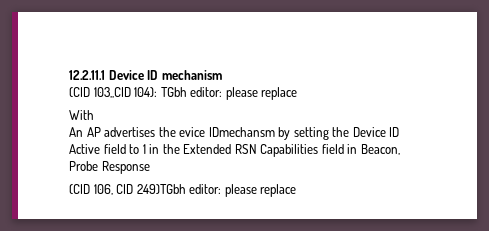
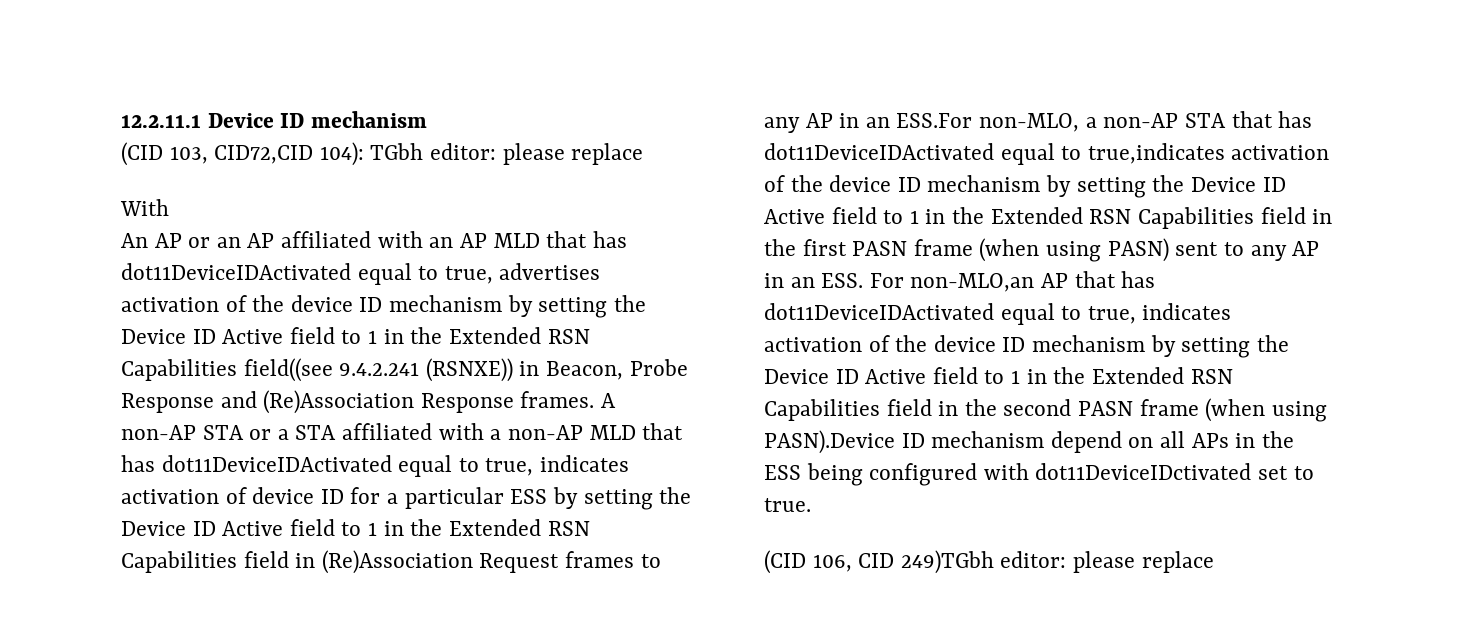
[93,87,131,98] 103,,CID -> [169,145,314,164] 103, CID72,CID
[104,127,275,137] advertises the evice IDmechansm -> [188,231,627,248] [121,263,601,285] [121,295,646,318] [121,327,590,344] [121,358,688,382] [121,390,617,414] [121,423,684,440] [121,455,630,477] [121,487,548,509] or an AP affiliated with an AP MLD that has dot11DeviceIDActivated equal to true, advertises activation of the device ID mechanism by setting the Device ID Active field to 1 in the Extended RSN Capabilities field((see 9.4.2.241 (RSNXE)) in Beacon, Probe Response and (Re)Association Response frames. A non-AP STA or a STA affiliated with a non-AP MLD that has dot11DeviceIDActivated equal to true, indicates activation of device ID for a particular ESS
[360,144,400,155] [69,161,150,174] Beacon, Probe Response -> [321,550,661,574] [764,111,1313,133] [764,143,1330,165] [764,175,1286,198] [764,207,1333,229] [764,238,1320,262] [764,271,1156,292] [764,303,1232,325] [764,335,1289,358] [764,367,1233,384] [764,398,1327,422] [764,430,1294,454] [764,463,1314,486] [764,498,811,512] (Re)Association Request frames to any AP in an ESS.For non-MLO, a non-AP STA that has dot11DeviceIDActivated equal to true,indicates activation of the device ID mechanism by setting the Device ID Active field to 1 in the Extended RSN Capabilities field in the first PASN frame (when using PASN) sent to any AP in an ESS. For non-MLO,an AP that has dot11DeviceIDActivated equal to true, indicates activation of the device ID mechanism by setting the Device ID Active field to 1 in the Extended RSN Capabilities field in the second PASN frame (when using PASN).Device ID mechanism depend on all APs in the ESS being configured with dot11DeviceIDctivated set to true.

